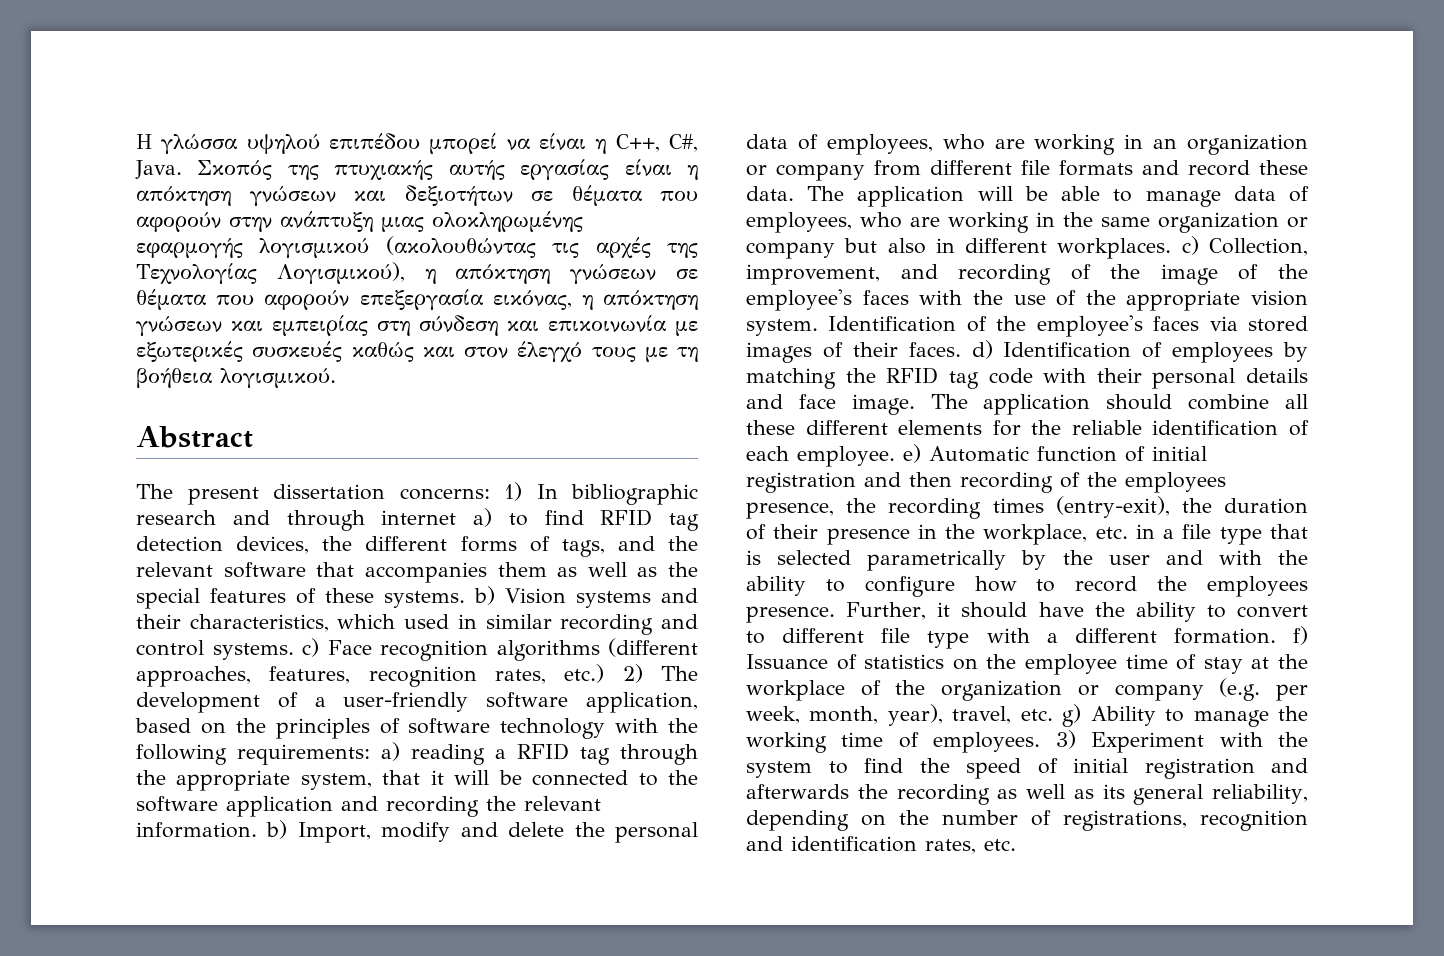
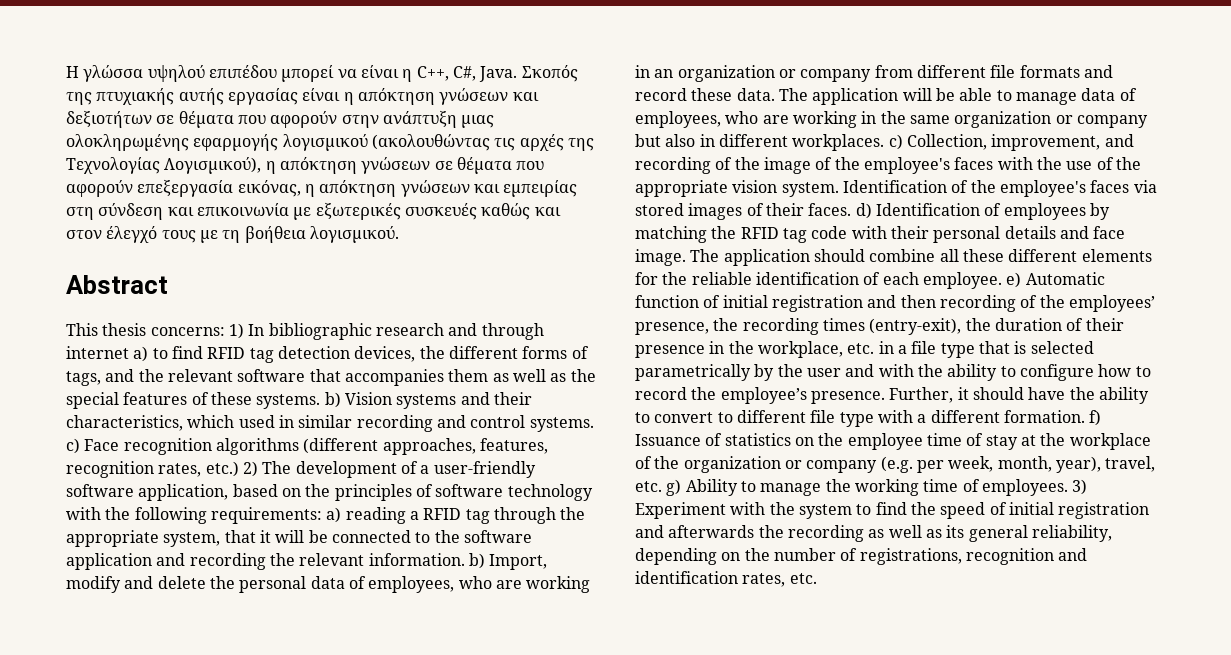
[136,484,385,505] The present dissertation -> [66,323,147,336] This thesis
[1125,472,1226,493] employees -> [1068,295,1155,312] employees’
[1207,576,1308,597] employees -> [720,387,807,404] employee’s

